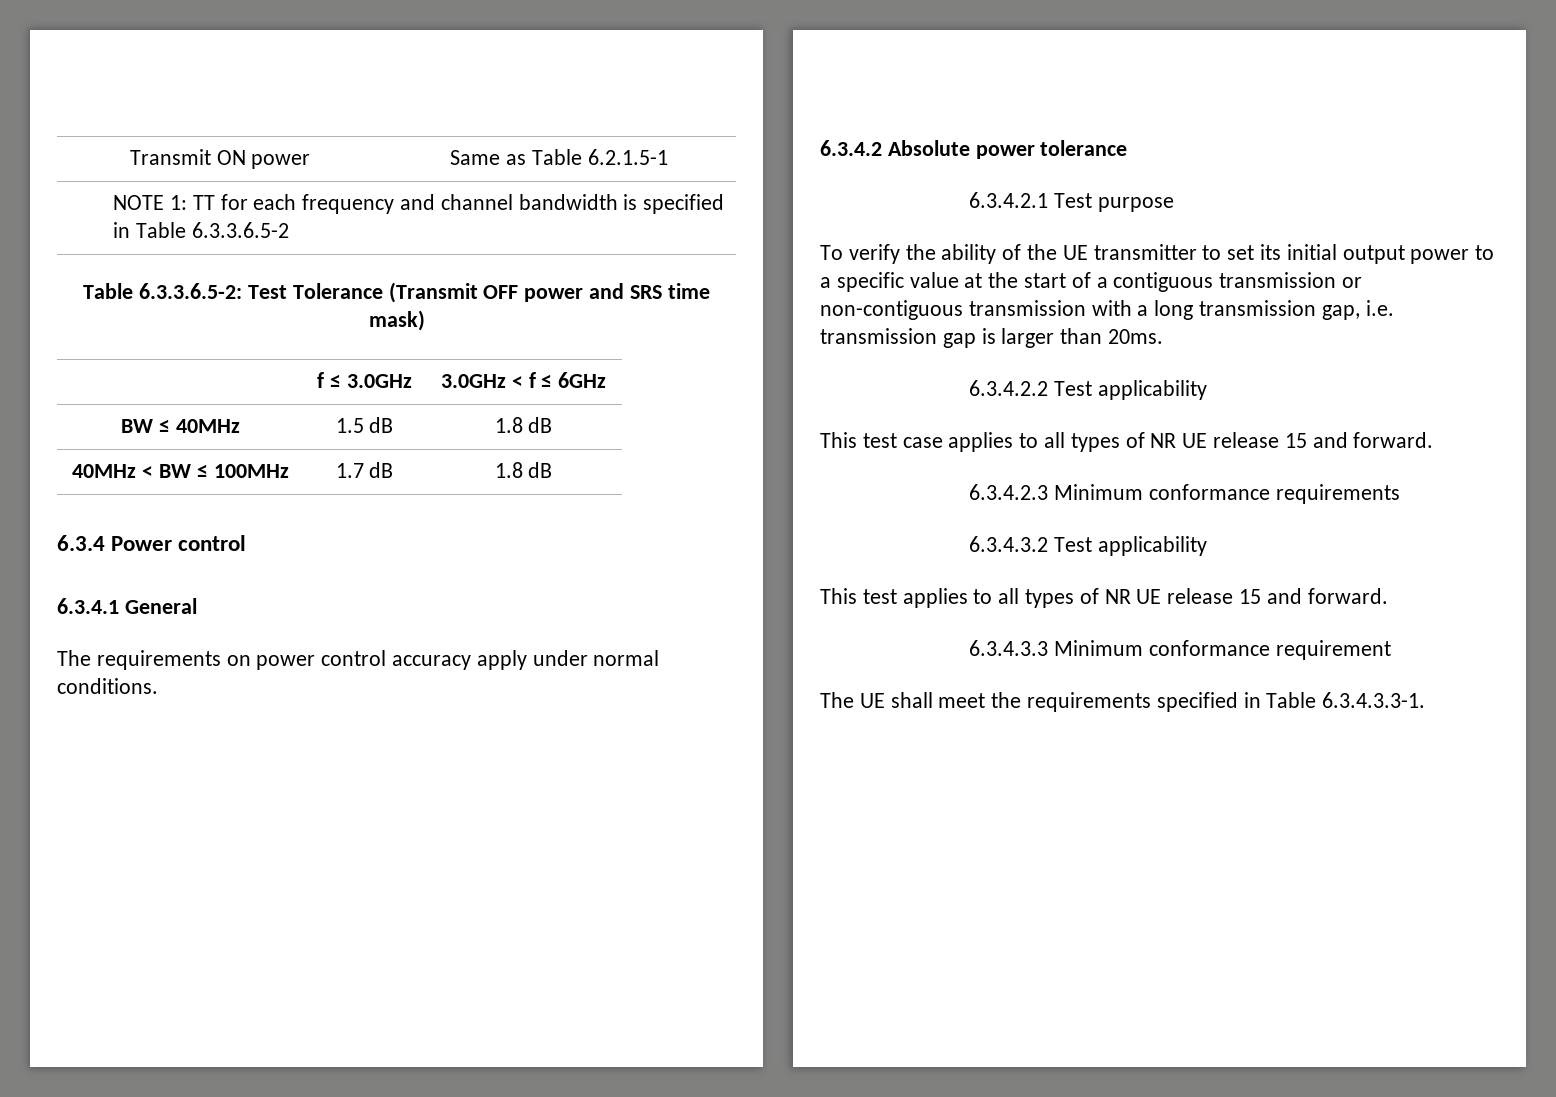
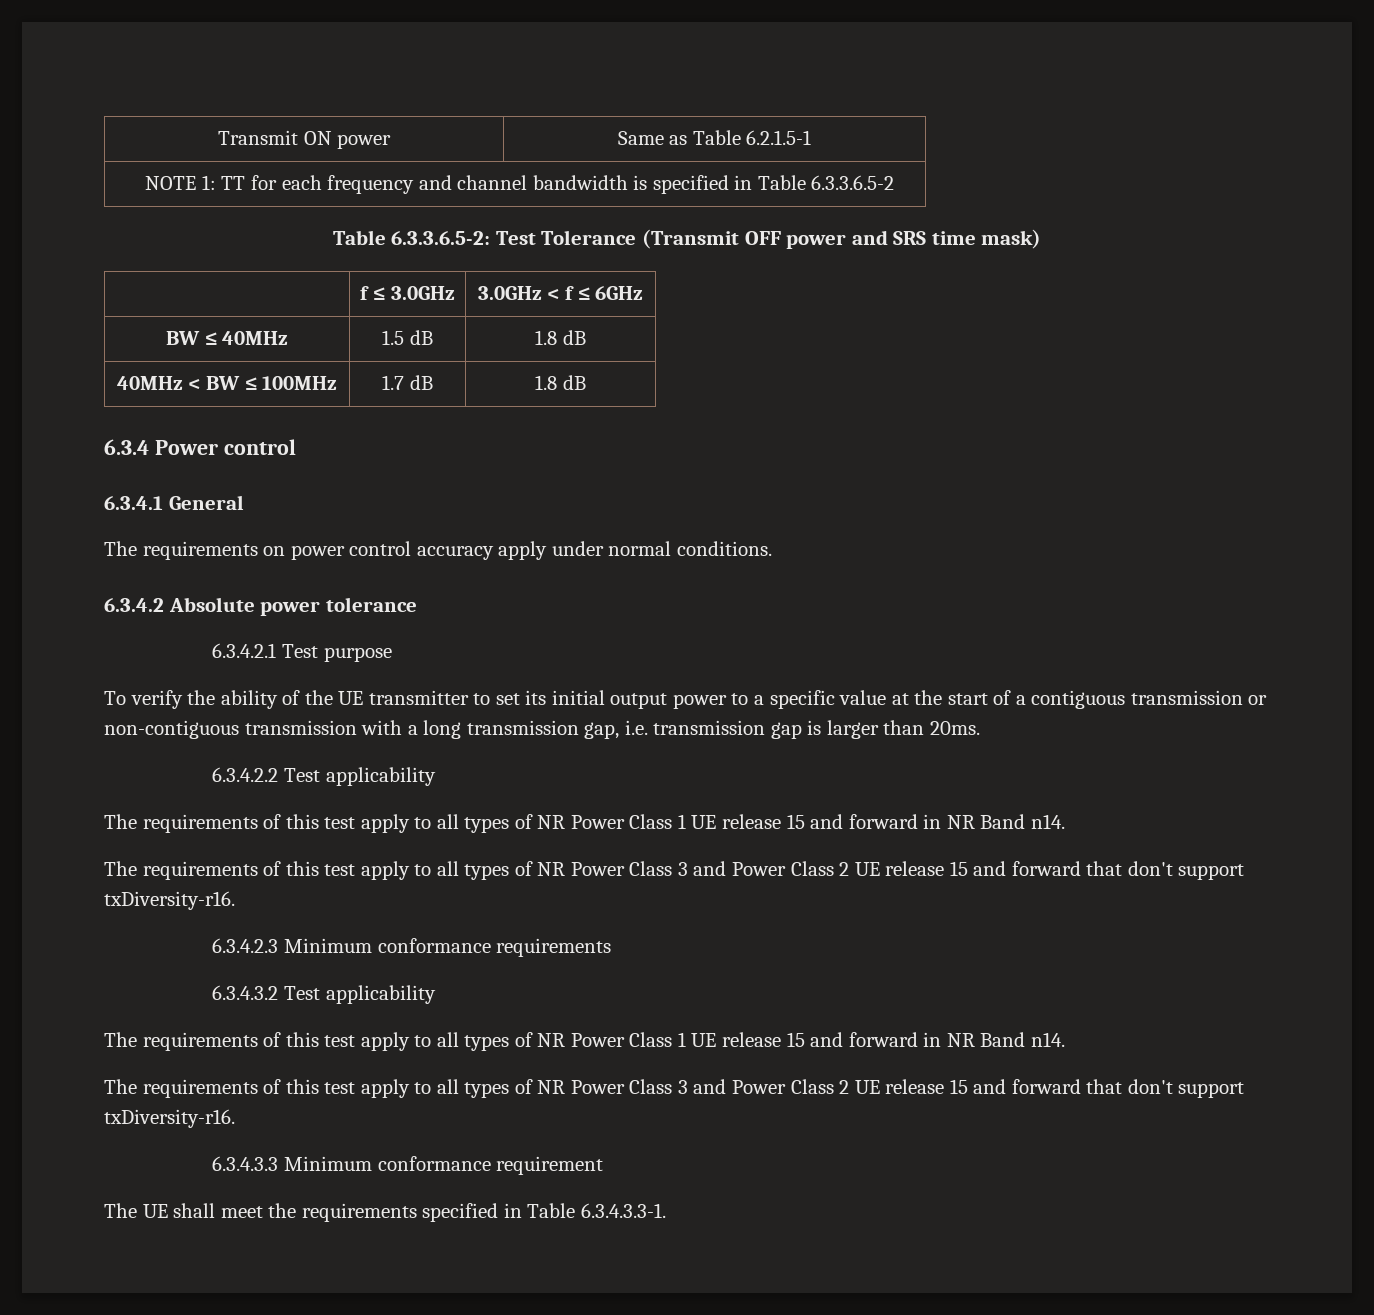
[820,432,1434,452] This test case applies to all types of NR UE release 15 and forward. -> [104,814,1065,833] [104,861,1245,880] [104,891,235,910] The requirements of this test apply to all types of NR Power Class 1 UE release 15 and forward in NR Band n14. // The requirements of this test apply to all types of NR Power Class 3 and Power Class 2 UE release 15 and forward that don't support txDiversity-r16.
[820,588,1388,608] This test applies to all types of NR UE release 15 and forward. -> [104,1032,1065,1051] [104,1079,1245,1098] [104,1109,235,1128] The requirements of this test apply to all types of NR Power Class 1 UE release 15 and forward in NR Band n14. // The requirements of this test apply to all types of NR Power Class 3 and Power Class 2 UE release 15 and forward that don't support txDiversity-r16.

